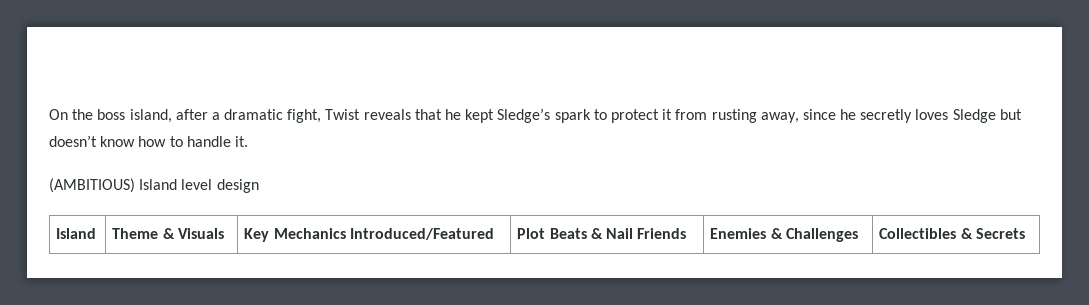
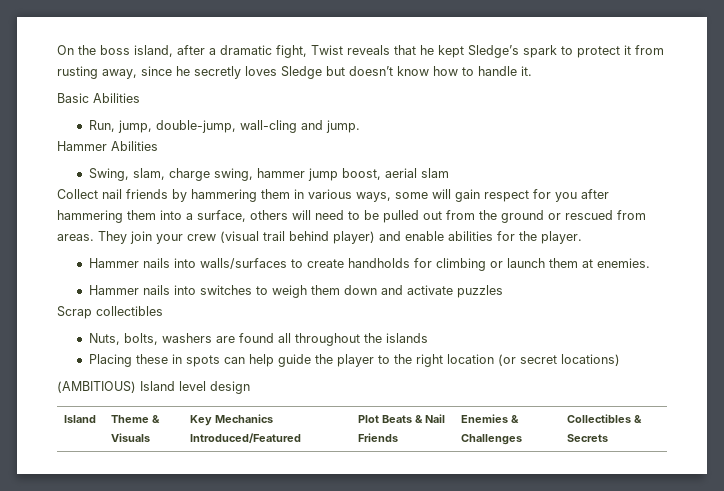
(248, 141) none -> [57,93,140,103] [88,120,360,133] [57,141,158,151] [88,168,449,181] [57,189,609,202] [57,210,646,223] [57,231,582,244] [88,258,650,271] [88,285,503,298] [57,306,163,319] [88,333,428,346] [88,354,620,367] // Basic Abilities // Run, jump, double-jump, wall-cling and jump. // Hammer Abilities // Swing, slam, charge swing, hammer jump boost, aerial slam // Collect nail friends by hammering them in various ways, some will gain respect for you after hammering them into a surface, others will need to be pulled out from the ground or rescued from areas. They join your crew (visual trail behind player) and enable abilities for the player. // Hammer nails into walls/surfaces to create handholds for climbing or launch them at enemies. // Hammer nails into switches to weigh them down and activate puzzles // Scrap collectibles // Nuts, bolts, washers are found all throughout the islands // Placing these in spots can help guide the player to the right location (or secret locations)

